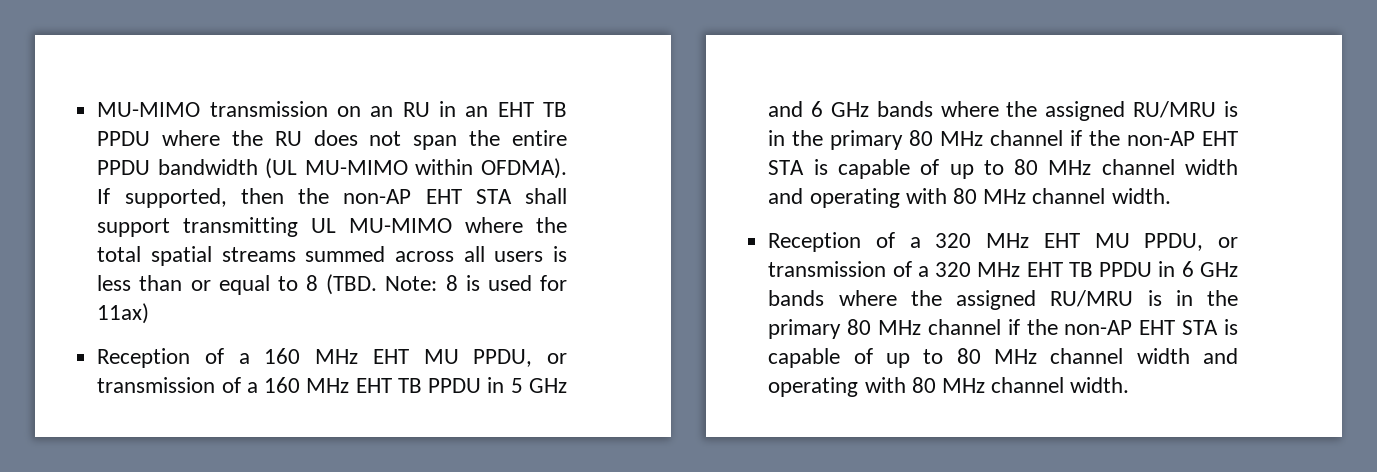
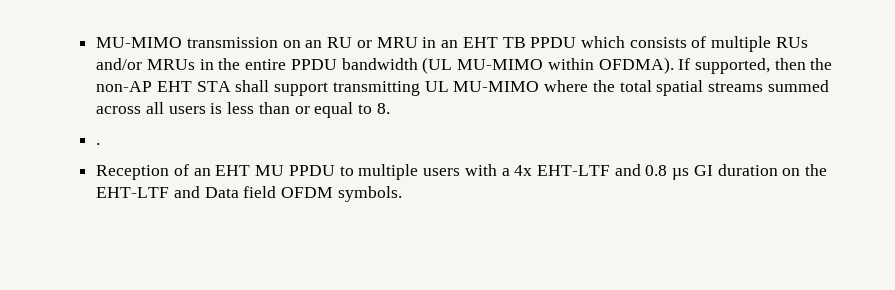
(430, 109) none -> [356,37,418,48] or MRU
[162,130,458,150] where the RU does not span -> [580,36,808,52] [96,58,214,70] which consists of multiple RUs and/or MRUs in
[306,274,567,295] [97,303,150,324] [97,348,567,368] [97,377,567,393] [768,101,1238,121] [768,130,1238,150] [768,159,1238,179] [768,188,1171,208] [768,232,1238,252] [768,261,1238,277] [768,290,1238,310] [768,319,1238,339] [768,348,1238,368] [768,377,1130,397] 8 (TBD. Note: 8 is used for 11ax) // Reception of a 160 MHz EHT MU PPDU, or transmission of a 160 MHz EHT TB PPDU in 5 GHz and 6 GHz bands where the assigned RU/MRU is in the primary 80 MHz channel if the non-AP EHT STA is capable of up to 80 MHz channel width and operating with 80 MHz channel width. // Reception of a 320 MHz EHT MU PPDU, or transmission of a 320 MHz EHT TB PPDU in 6 GHz bands where the assigned RU/MRU is in the primary 80 MHz channel if the non-AP EHT STA is capable of up to 80 MHz channel width and operating with 80 MHz channel width. -> [376,103,390,114] [96,143,101,145] [96,164,828,180] [96,186,402,202] 8. // . // Reception of an EHT MU PPDU to multiple users with a 4x EHT-LTF and 0.8 µs GI duration on the EHT-LTF and Data field OFDM symbols.

